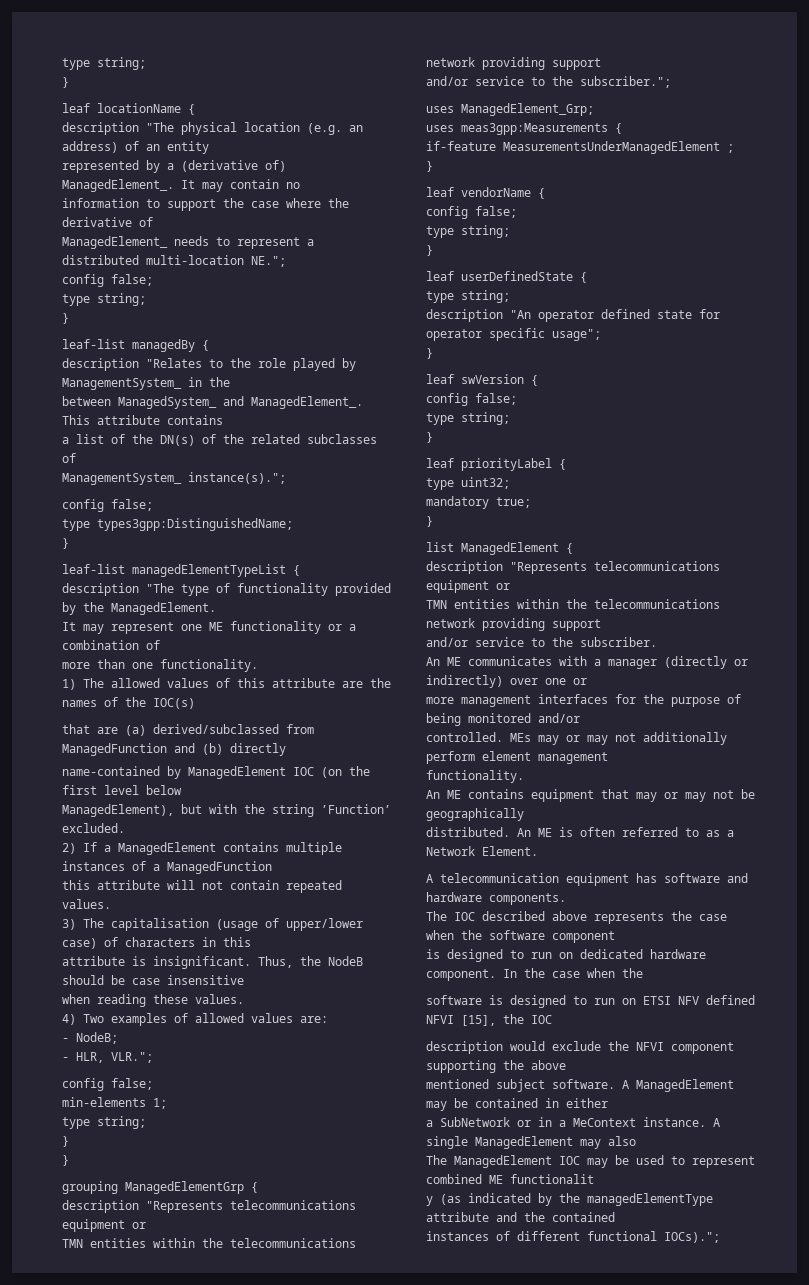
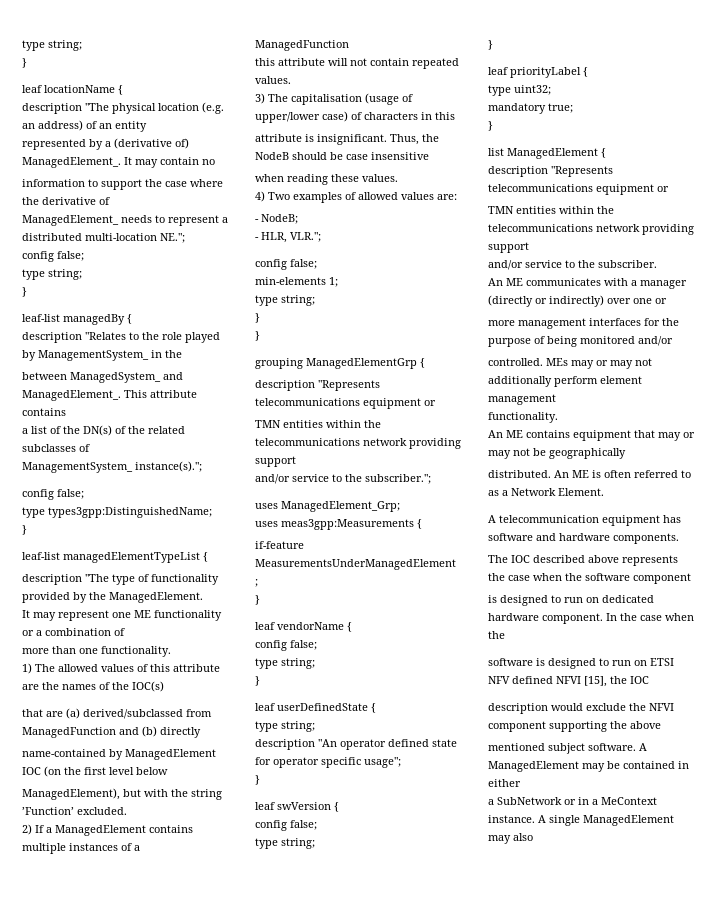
[426,1155,755,1168] [426,1174,594,1184] [426,1193,713,1206] [426,1212,615,1222] [426,1231,720,1243] // The ManagedElement IOC may be used to represent combined ME functionalit // y (as indicated by the managedElementType attribute and the contained // instances of different functional IOCs)."; -> (533, 837) none

